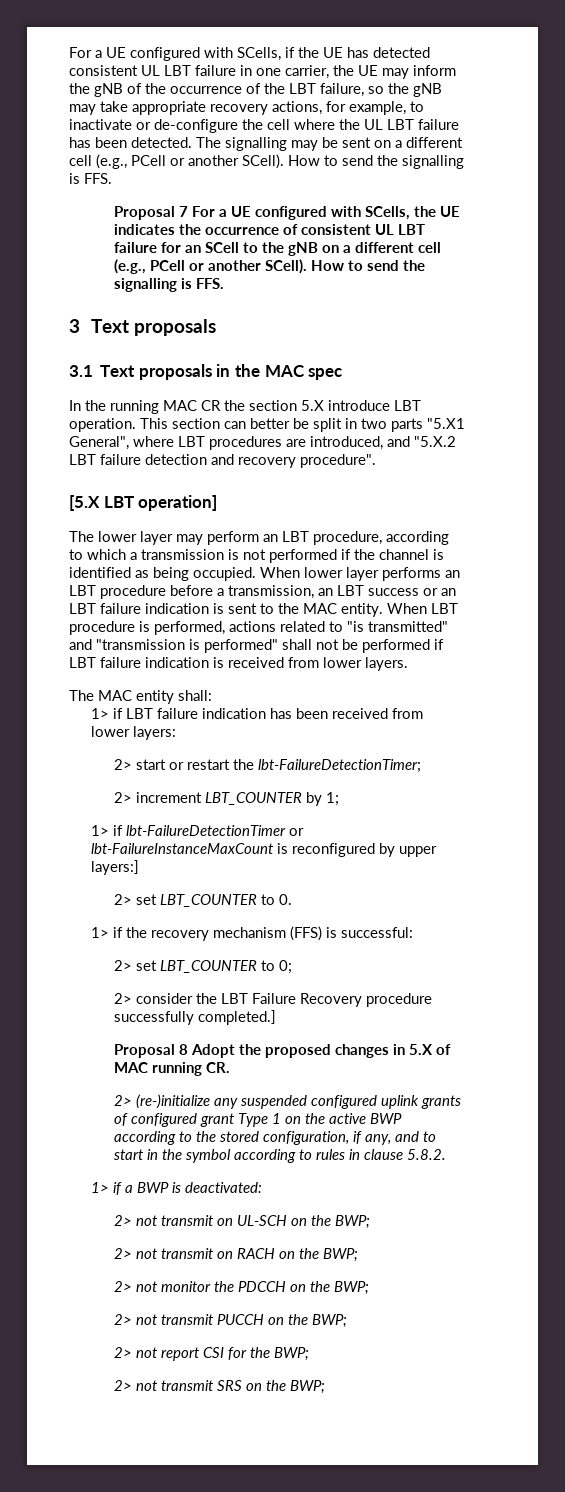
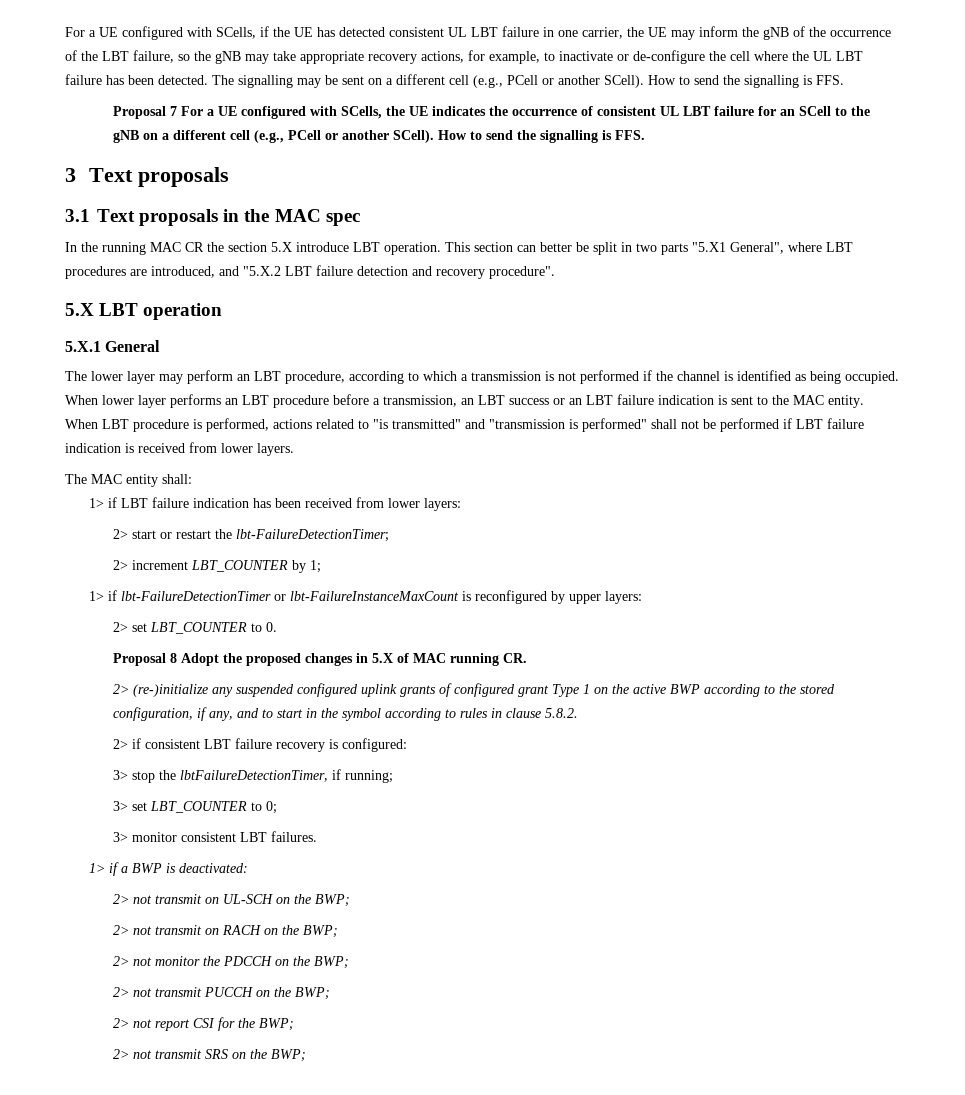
[69,495,218,511] [5.X LBT operation] -> [65,303,223,320] [65,340,161,352] 5.X LBT operation // 5.X.1 General
[91,860,140,875] layers:] -> [605,591,643,604] layers:
[91,926,414,941] [113,960,292,974] [113,993,432,1007] [113,1010,276,1025] // 1> if the recovery mechanism (FFS) is successful: // 2> set LBT_COUNTER to 0; // 2> consider the LBT Failure Recovery procedure successfully completed.] -> (278, 627) none
(446, 1154) none -> [113,738,408,752] [113,769,394,783] [113,801,278,814] [113,831,318,842] // 2> if consistent LBT failure recovery is configured: // 3> stop the lbtFailureDetectionTimer, if running; // 3> set LBT_COUNTER to 0; // 3> monitor consistent LBT failures.

